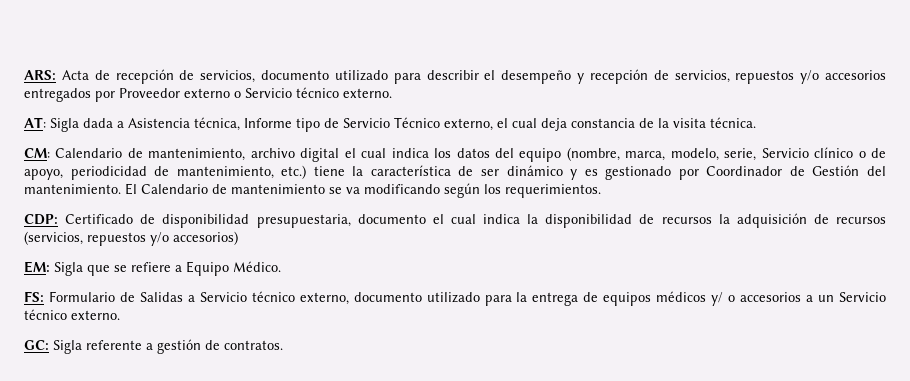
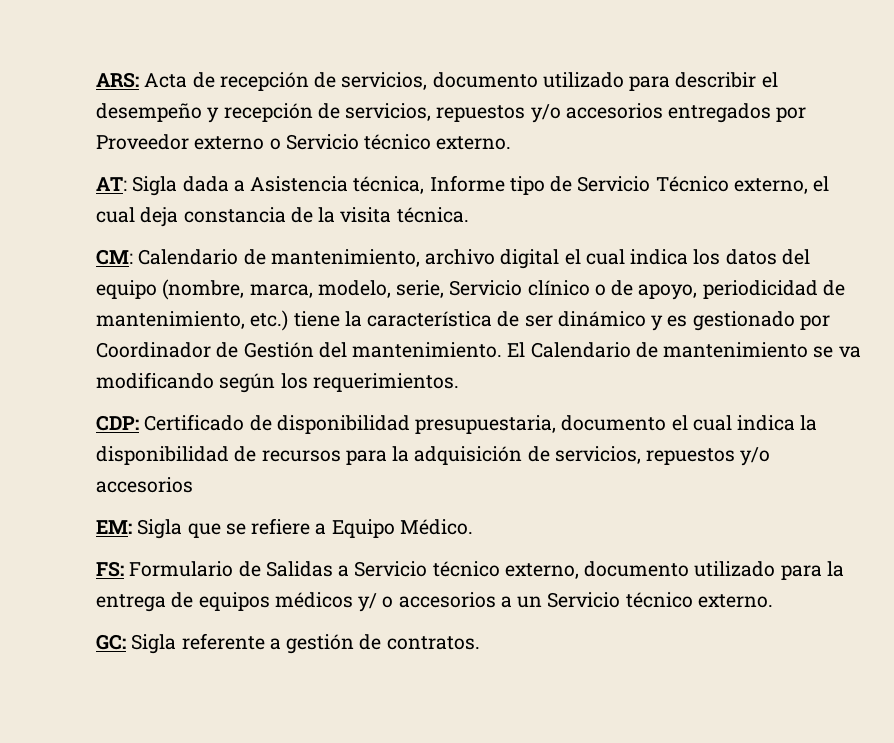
(712, 220) none -> [345,450,387,465] para
[836,217,886,224] [24,231,238,246] recursos (servicios, repuestos y/o accesorios) -> [554,446,771,466] [96,477,193,493] servicios, repuestos y/o accesorios

